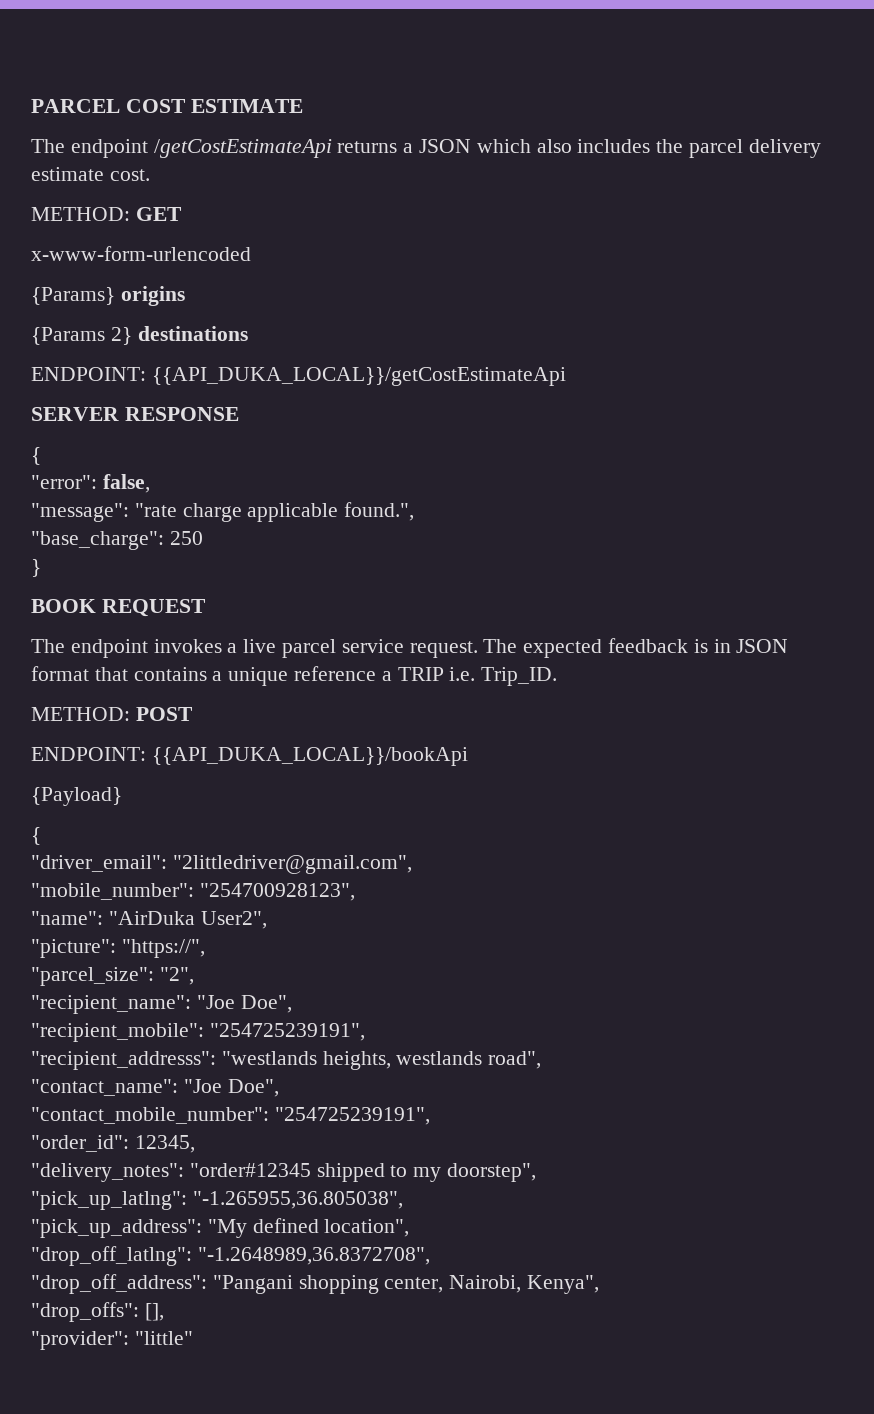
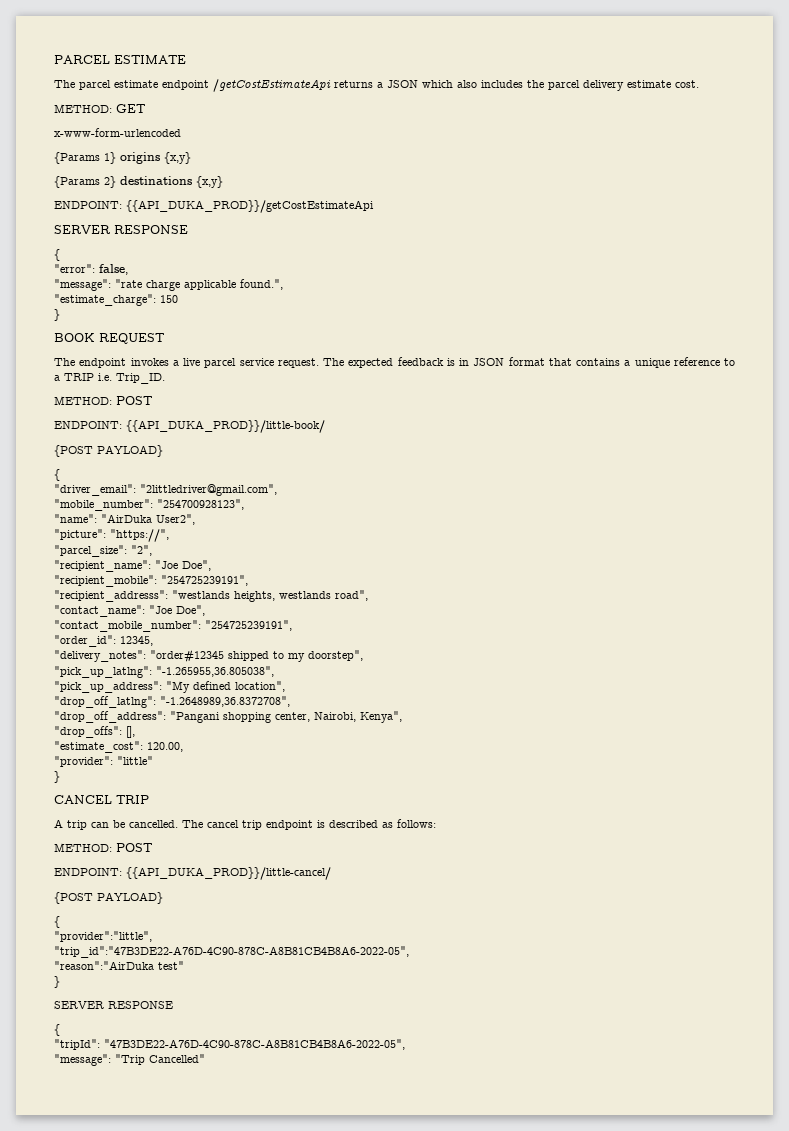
[125,99,186,113] COST -> (110, 59) none
(65, 146) none -> [79,80,158,90] parcel estimate
[31,287,115,305] {Params} -> [54,152,116,164] {Params 1}
(185, 296) none -> [164,152,191,164] {x,y}
[31,367,566,386] // ENDPOINT: {{API_DUKA_LOCAL}}/getCostEstimateApi -> [196,176,223,188] [54,200,374,213] {x,y} // ENDPOINT: {{API_DUKA_PROD}}/getCostEstimateApi
[31,531,203,550] "base_charge": 250 -> [54,294,178,306] "estimate_charge": 150
(377, 673) none -> [724,358,735,366] to
[151,747,468,766] [31,787,122,806] {{API_DUKA_LOCAL}}/bookApi // {Payload} -> [126,420,325,433] [54,445,163,457] {{API_DUKA_PROD}}/little-book/ // {POST PAYLOAD}
(164, 1312) none -> [54,741,183,753] // "estimate_cost": 120.00,
(193, 1338) none -> [54,771,60,783] [54,795,149,804] [54,819,436,830] [54,843,152,852] [54,867,331,880] [54,892,163,904] [54,916,60,928] [54,931,152,942] [54,946,409,958] [54,961,184,970] [54,976,60,988] [54,1001,173,1009] [54,1024,60,1036] [54,1039,405,1050] [54,1054,205,1066] // } // CANCEL TRIP // A trip can be cancelled. The cancel trip endpoint is described as follows: // METHOD: POST // ENDPOINT: {{API_DUKA_PROD}}/little-cancel/ // {POST PAYLOAD} // { // "provider":"little", // "trip_id":"47B3DE22-A76D-4C90-878C-A8B81CB4B8A6-2022-05", // "reason":"AirDuka test" // } // SERVER RESPONSE // { // "tripId": "47B3DE22-A76D-4C90-878C-A8B81CB4B8A6-2022-05", // "message": "Trip Cancelled"

